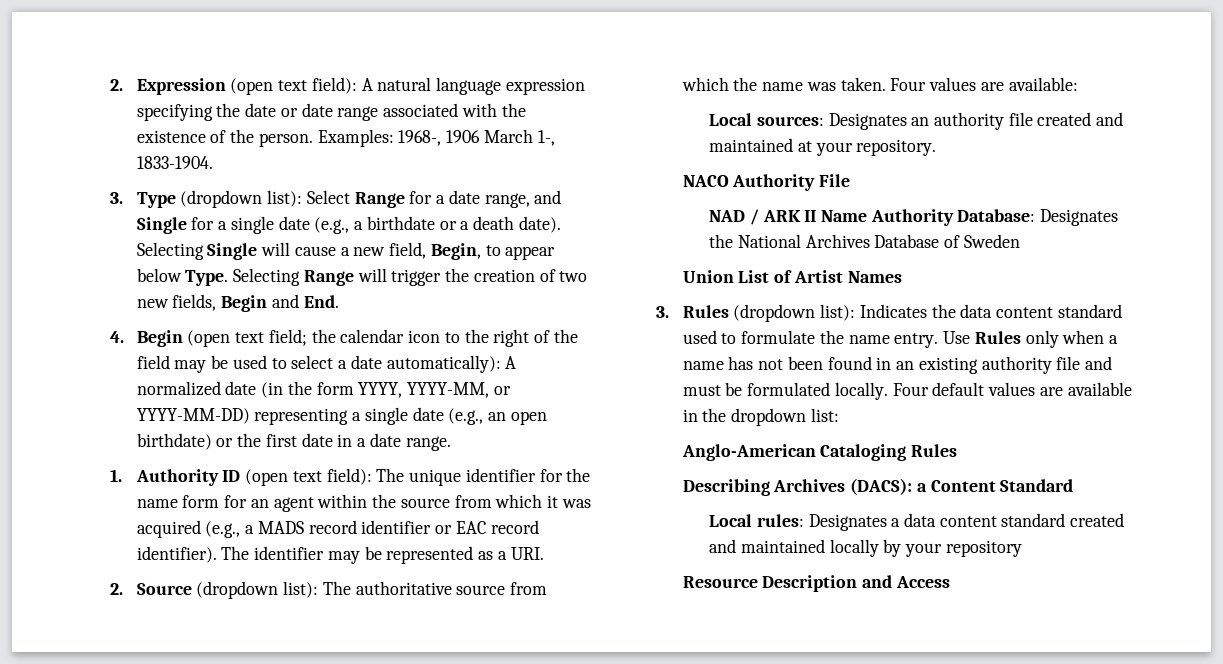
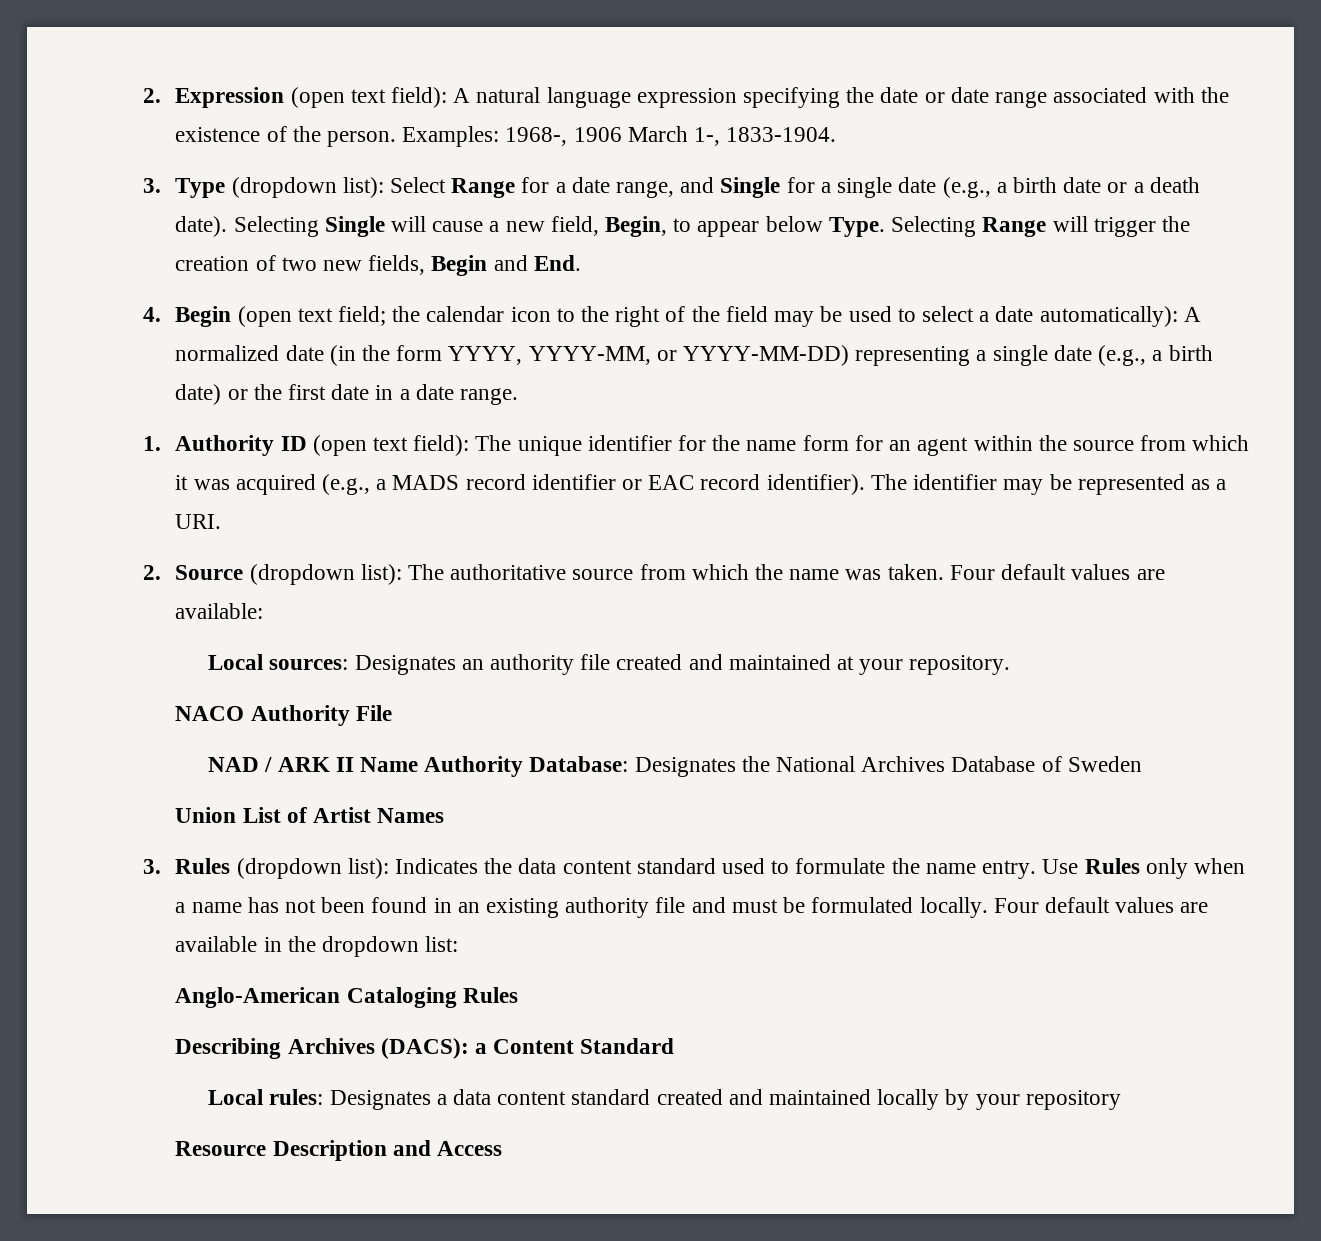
[366,216,435,230] birthdate -> [1012,177,1102,193] birth date
[488,411,547,425] [136,433,212,450] an open birthdate) -> [1152,345,1213,361] [175,384,222,405] a birth date)
(927, 84) none -> [1001,564,1067,580] default

